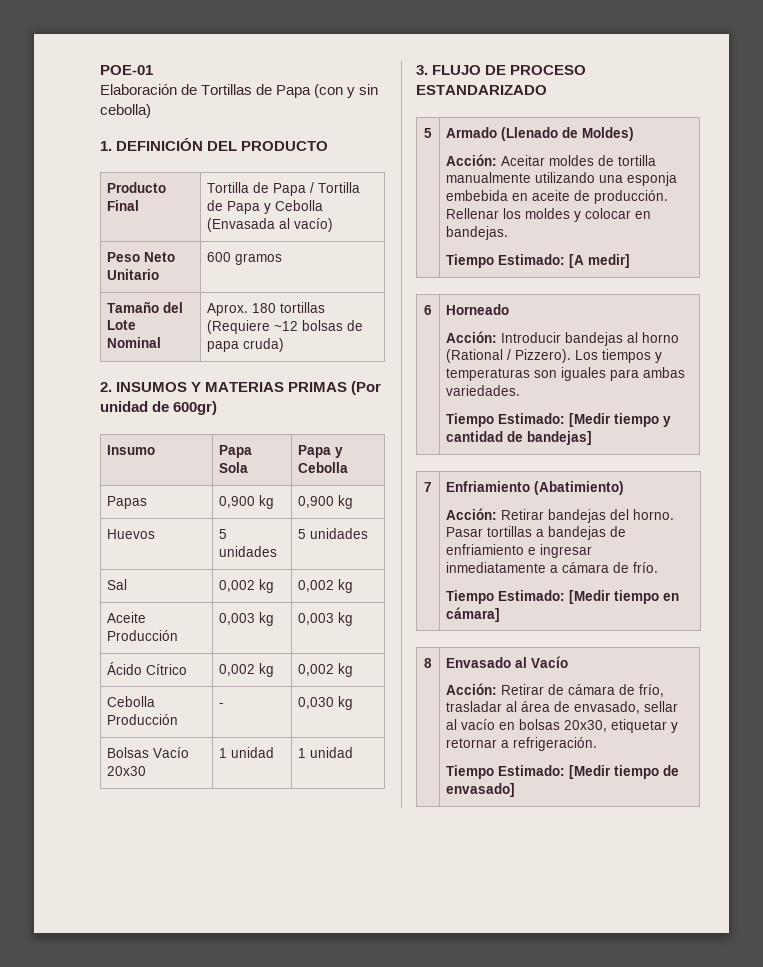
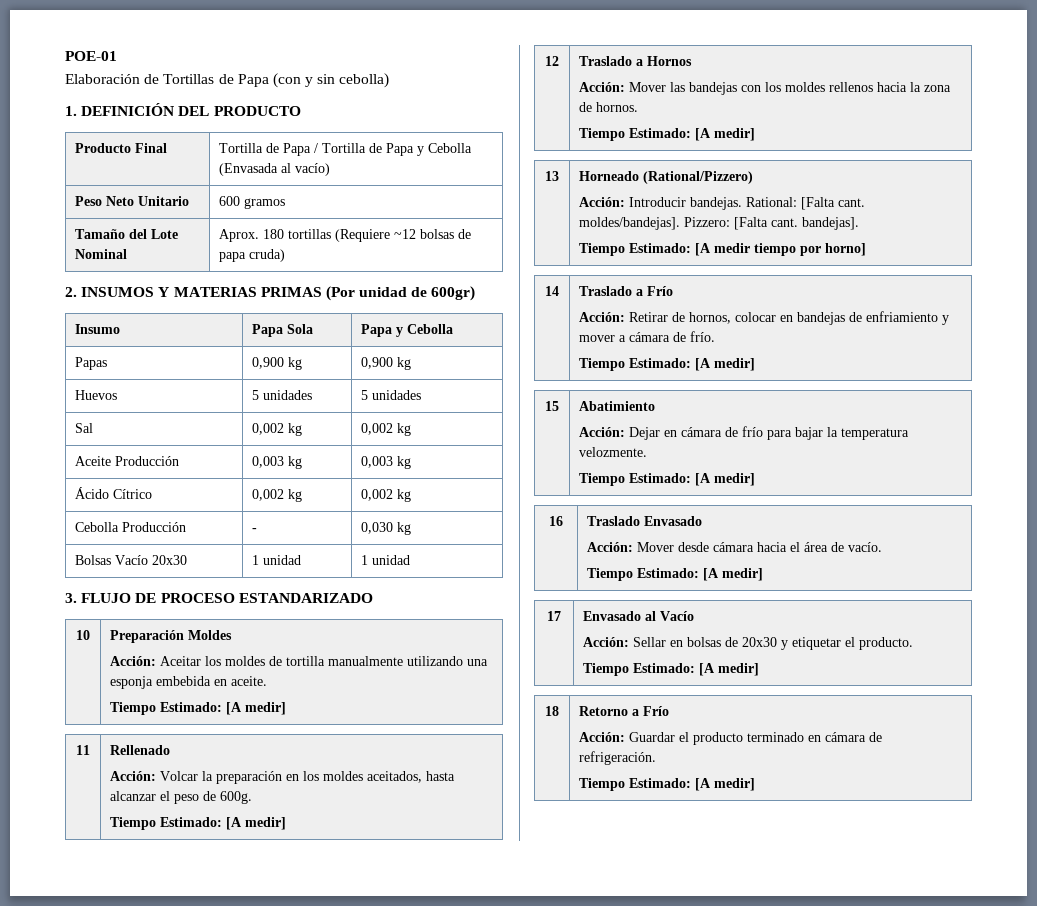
[424,128,432,138] [446,127,635,141] 5 | Armado (Llenado de Moldes) -> [76,630,90,640] [110,630,233,643] 10 | Preparación Moldes
(546, 160) none -> [205,656,222,666] los
[532,190,669,204] [446,208,652,222] [446,226,509,240] [446,254,631,268] [424,305,432,315] aceite de producción. Rellenar los moldes y colocar en bandejas. // Tiempo Estimado: [A medir] // 6 -> [231,676,268,686] [110,702,287,715] [76,745,90,755] [110,745,171,755] [110,771,456,784] [110,791,253,804] [110,817,287,830] [545,56,559,66] [579,56,693,66] [579,82,952,95] [579,102,639,112] [579,128,756,141] [545,171,559,181] aceite. // Tiempo Estimado: [A medir] // 11 | Rellenado // Acción: Volcar la preparación en los moldes aceitados, hasta alcanzar el peso de 600g. // Tiempo Estimado: [A medir] // 12 | Traslado a Hornos // Acción: Mover las bandejas con los moldes rellenos hacia la zona de hornos. // Tiempo Estimado: [A medir] // 13
(510, 309) none -> [643,171,754,184] (Rational/Pizzero)
[565,332,680,346] [446,349,663,363] [446,367,686,381] [446,385,521,396] [446,413,672,427] [446,431,593,445] [424,482,432,492] [446,481,625,495] [446,508,675,523] [446,526,627,540] [446,544,593,558] [446,562,547,573] bandejas al horno (Rational / Pizzero). Los tiempos y temperaturas son iguales para ambas variedades. // Tiempo Estimado: [Medir tiempo y cantidad de bandejas] // 7 | Enfriamiento (Abatimiento) // Acción: Retirar bandejas del horno. Pasar tortillas a bandejas de enfriamiento e ingresar inmediatamente -> [690,197,866,210] [579,217,860,230] [579,243,867,256] [545,286,559,296] [579,286,674,296] [579,311,950,325] [579,335,616,342] bandejas. Rational: [Falta cant. moldes/bandejas]. Pizzero: [Falta cant. bandejas]. // Tiempo Estimado: [A medir tiempo por horno] // 14 | Traslado a Frío // Acción: Retirar de hornos, colocar en bandejas de enfriamiento y mover
[569,590,680,604] [446,607,501,622] [424,658,432,668] [446,656,569,668] [446,683,665,697] [446,701,679,714] [446,719,679,733] [446,738,510,748] [Medir tiempo en cámara] // 8 | Envasado al Vacío // Acción: Retirar de cámara de frío, trasladar al área de envasado, sellar al vacío en bolsas 20x30, etiquetar y retornar a -> [695,358,756,371] [545,401,559,411] [579,401,656,411] [579,426,910,440] [579,447,648,457] [579,473,756,486] [549,516,563,526] [587,516,703,526] [587,542,883,552] [587,568,764,581] [547,611,561,621] [583,611,695,621] [583,637,914,650] [583,663,760,676] [545,706,559,716] [579,706,670,716] [579,732,883,745] [A medir] // 15 | Abatimiento // Acción: Dejar en cámara de frío para bajar la temperatura velozmente. // Tiempo Estimado: [A medir] // 16 | Traslado Envasado // Acción: Mover desde cámara hacia el área de vacío. // Tiempo Estimado: [A medir] // 17 | Envasado al Vacío // Acción: Sellar en bolsas de 20x30 y etiquetar el producto. // Tiempo Estimado: [A medir] // 18 | Retorno a Frío // Acción: Guardar el producto terminado en cámara de
[569,765,680,779] [446,783,516,797] [Medir tiempo de envasado] -> [695,778,756,791] [A medir]

